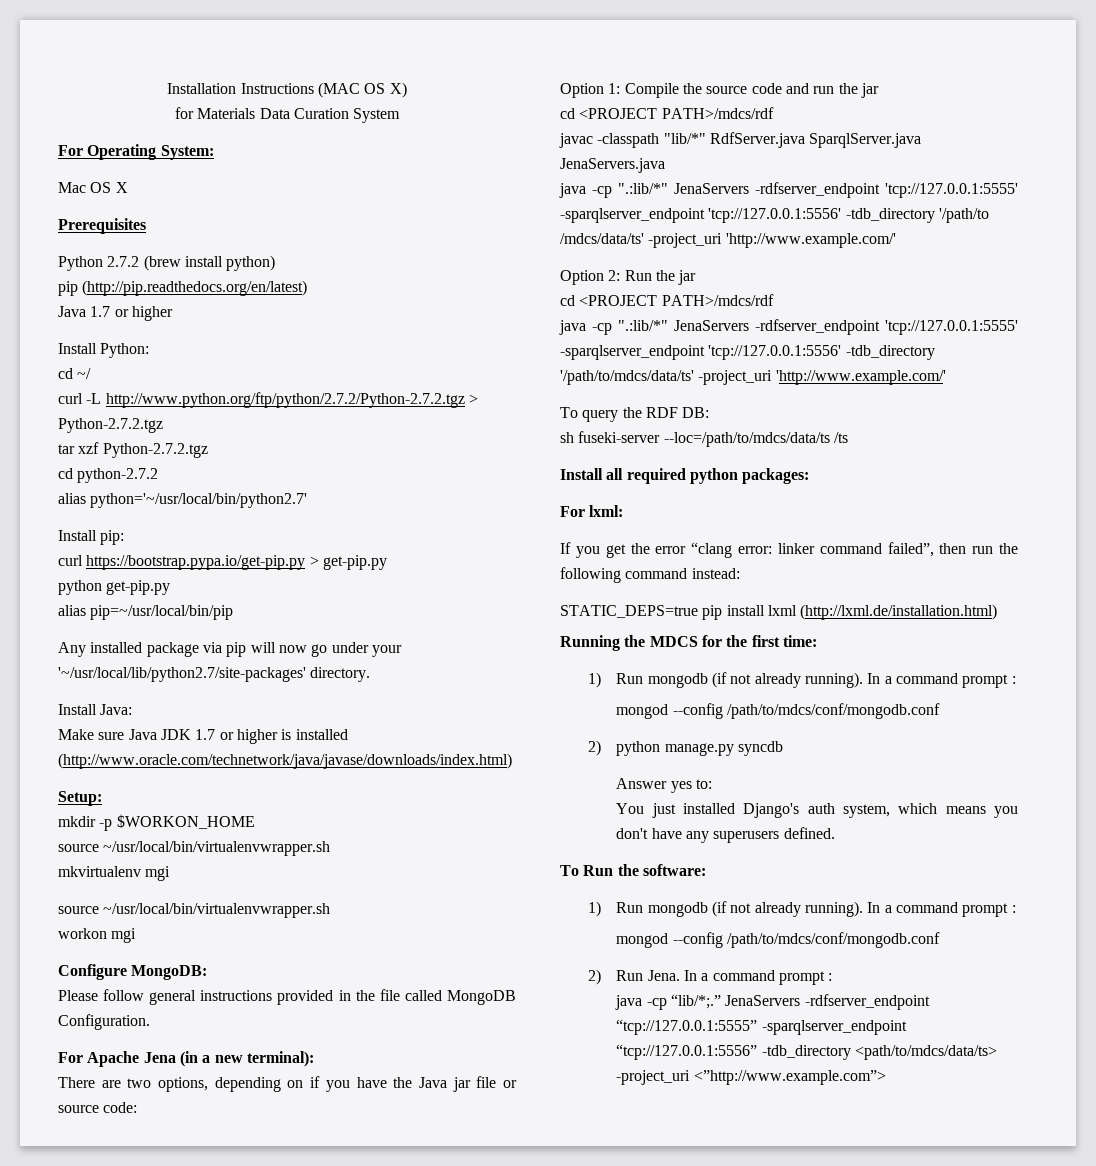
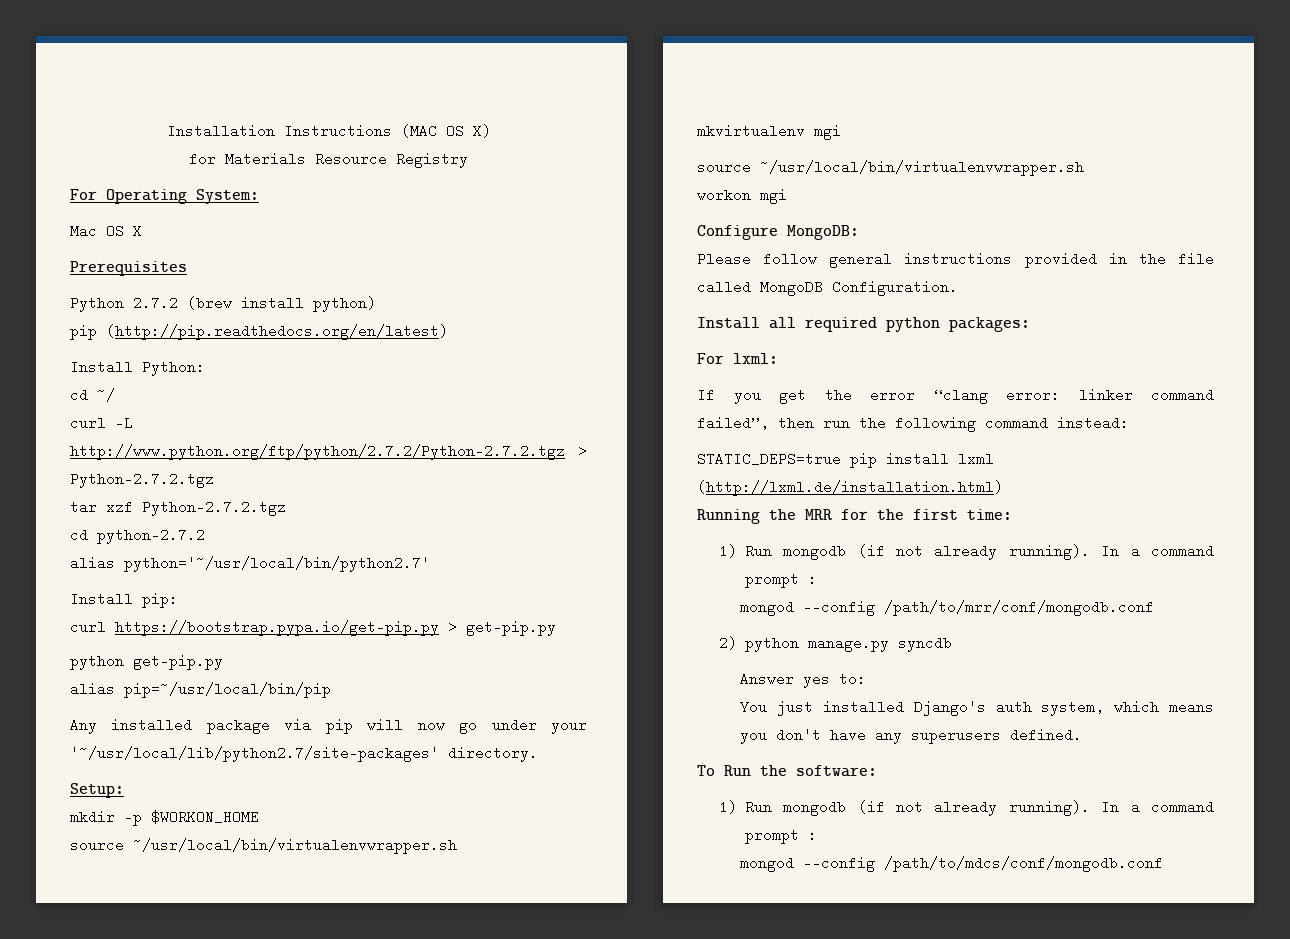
[259,108,401,123] Data Curation System -> [315,152,468,168] Resource Registry
[58,306,173,321] // Java 1.7 or higher -> (448, 332) none
[58,704,133,715] [58,729,348,744] [58,753,512,769] // Install Java: // Make sure Java JDK 1.7 or higher is installed (http://www.oracle.com/technetwork/java/javase/downloads/index.html) -> (538, 754) none
[58,1051,314,1067] [58,1076,517,1092] [58,1102,138,1113] [560,83,879,98] [560,107,774,119] [559,132,922,148] [560,158,665,173] [559,182,1018,198] [560,208,989,223] [560,233,896,248] [560,270,697,285] [560,294,774,306] [559,319,1018,335] [560,345,935,360] [560,370,946,385] [560,407,710,422] [560,431,848,447] // For Apache Jena (in a new terminal): // There are two options, depending on if you have the Java jar file or source code: // Option 1: Compile the source code and run the jar // cd <PROJECT PATH>/mdcs/rdf // javac -classpath "lib/*" RdfServer.java SparqlServer.java JenaServers.java // java -cp ".:lib/*" JenaServers -rdfserver_endpoint 'tcp://127.0.0.1:5555' -sparqlserver_endpoint 'tcp://127.0.0.1:5556' -tdb_directory '/path/to /mdcs/data/ts' -project_uri 'http://www.example.com/' // Option 2: Run the jar // cd <PROJECT PATH>/mdcs/rdf // java -cp ".:lib/*" JenaServers -rdfserver_endpoint 'tcp://127.0.0.1:5555' -sparqlserver_endpoint 'tcp://127.0.0.1:5556' -tdb_directory '/path/to/mdcs/data/ts' -project_uri 'http://www.example.com/' // To query the RDF DB: // sh fuseki-server --loc=/path/to/mdcs/data/ts /ts -> (958, 288) none
[649,636,698,647] MDCS -> [805,509,832,520] MRR
[727,703,941,719] /path/to/mdcs/conf/mongodb.conf -> [884,600,1155,616] /path/to/mrr/conf/mongodb.conf
[588,969,833,985] [615,994,930,1010] [616,1019,907,1035] [616,1044,998,1060] [616,1070,886,1085] // 2) Run Jena. In a command prompt : // java -cp “lib/*;.” JenaServers -rdfserver_endpoint “tcp://127.0.0.1:5555” -sparqlserver_endpoint “tcp://127.0.0.1:5556” -tdb_directory <path/to/mdcs/data/ts> -project_uri <”http://www.example.com”> -> (1164, 864) none

